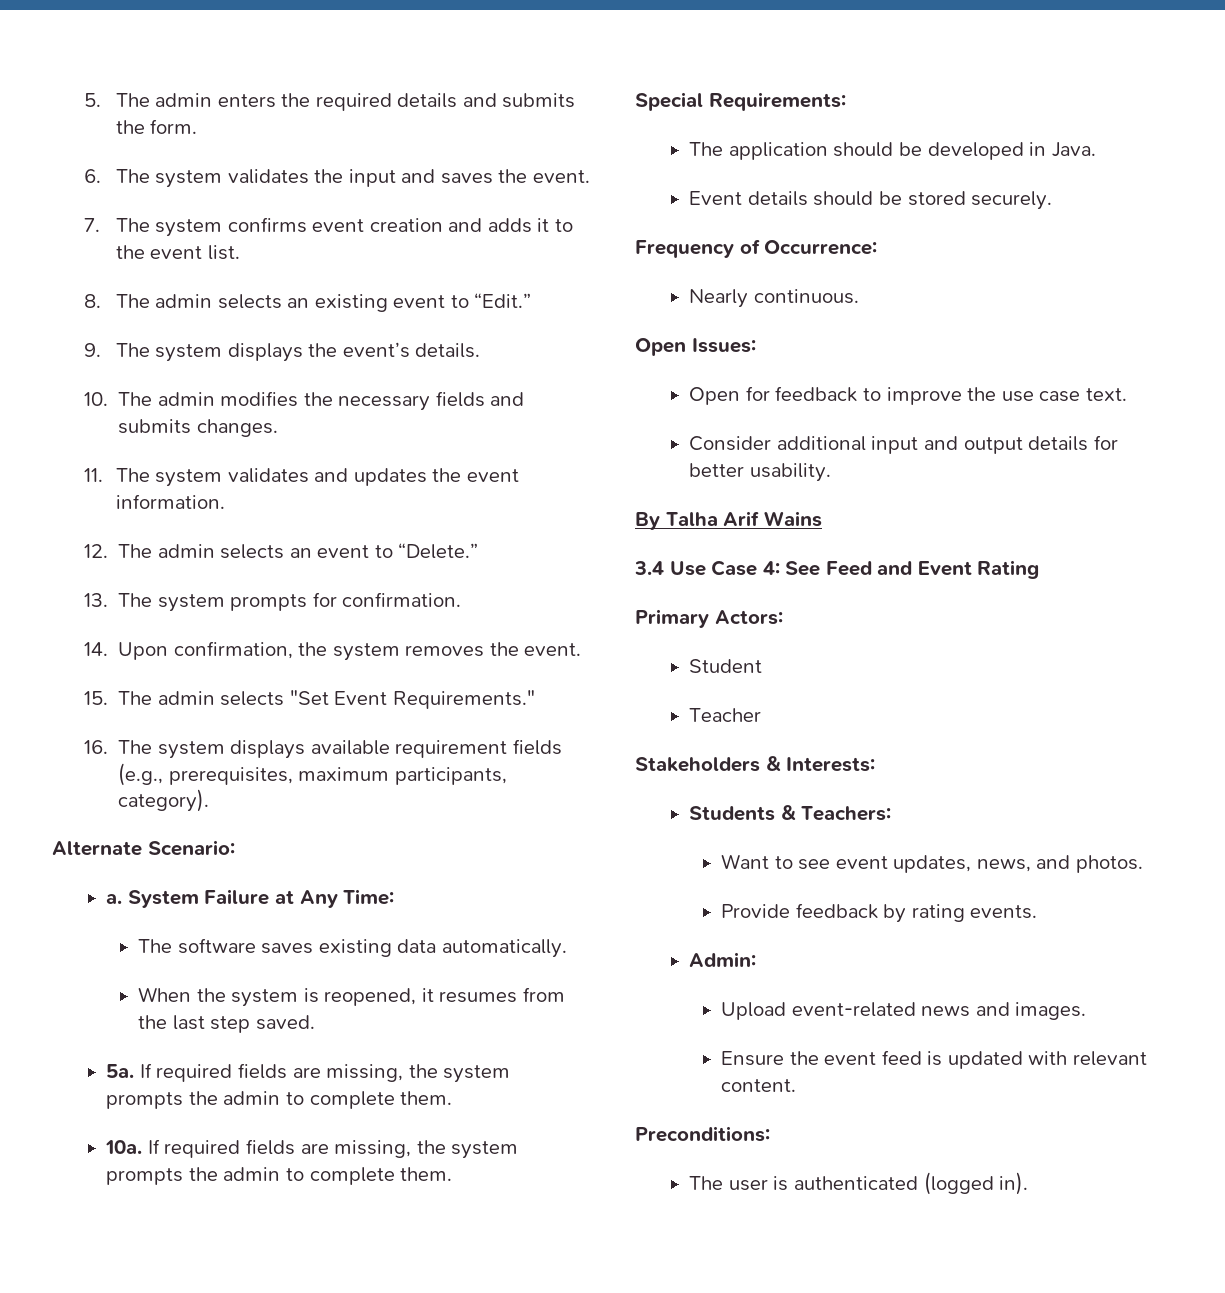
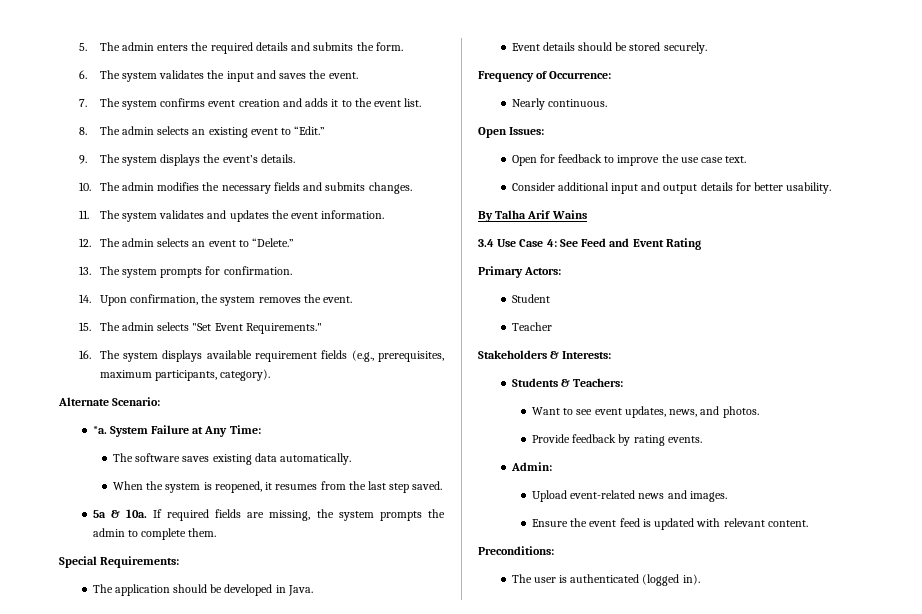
[106,893,123,904] a. -> [92,426,107,434] *a.
[106,1063,511,1083] [106,1091,453,1109] 5a. If required fields are missing, the system prompts the admin to complete them. // -> [92,510,120,518] 5a &

